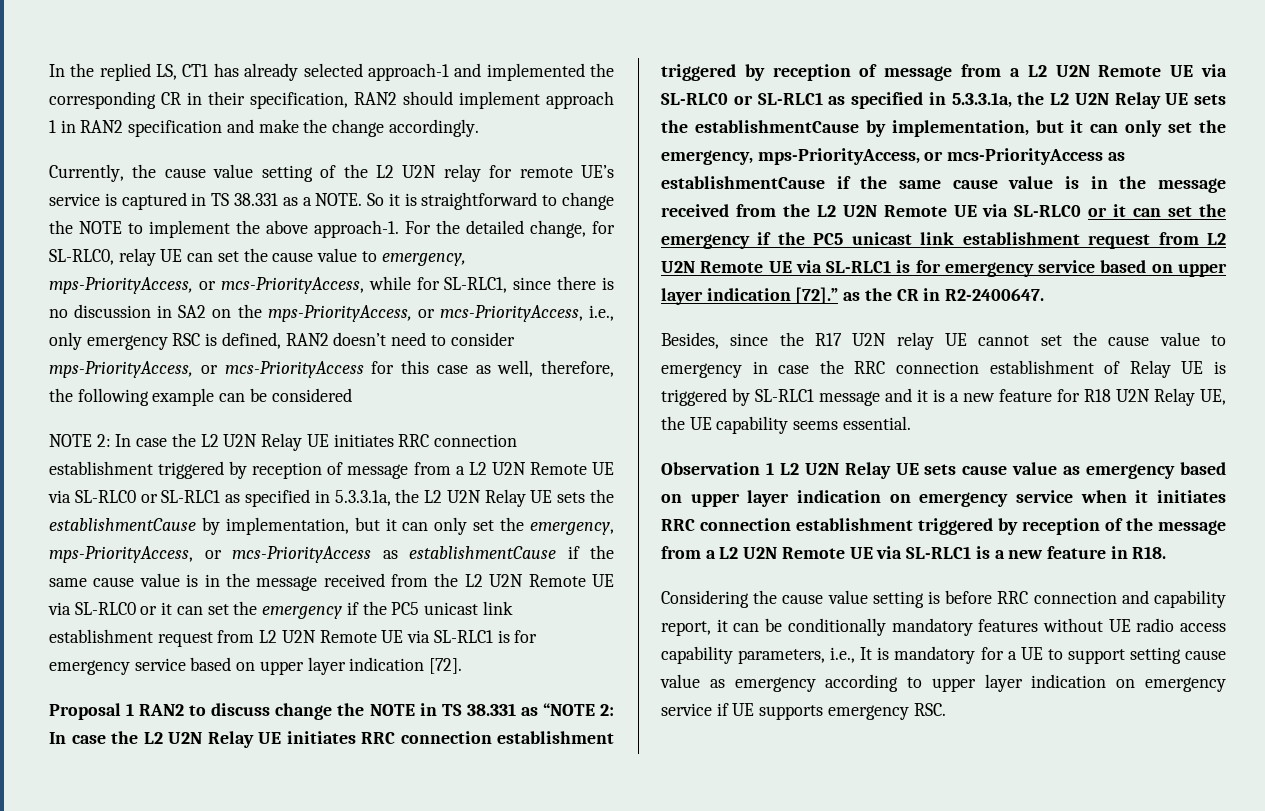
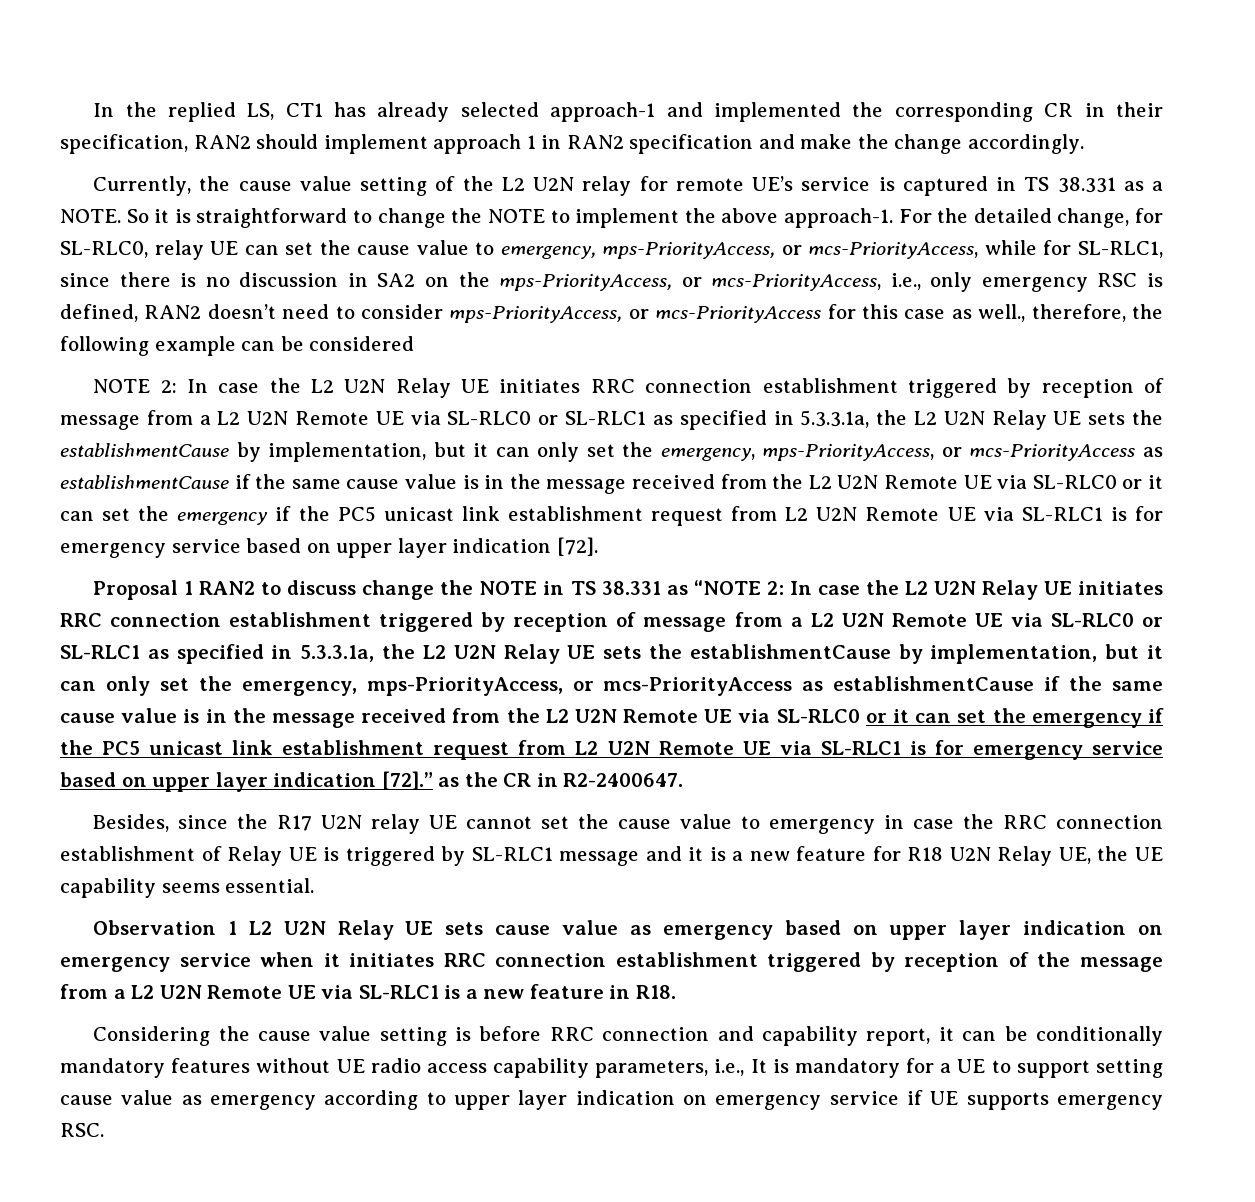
[497,360,534,377] well, -> [978,304,1026,322] well.,

